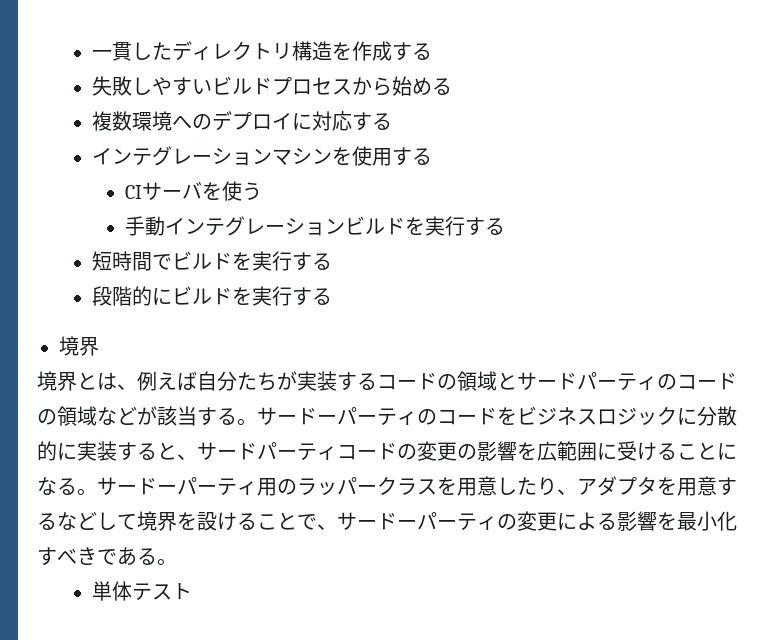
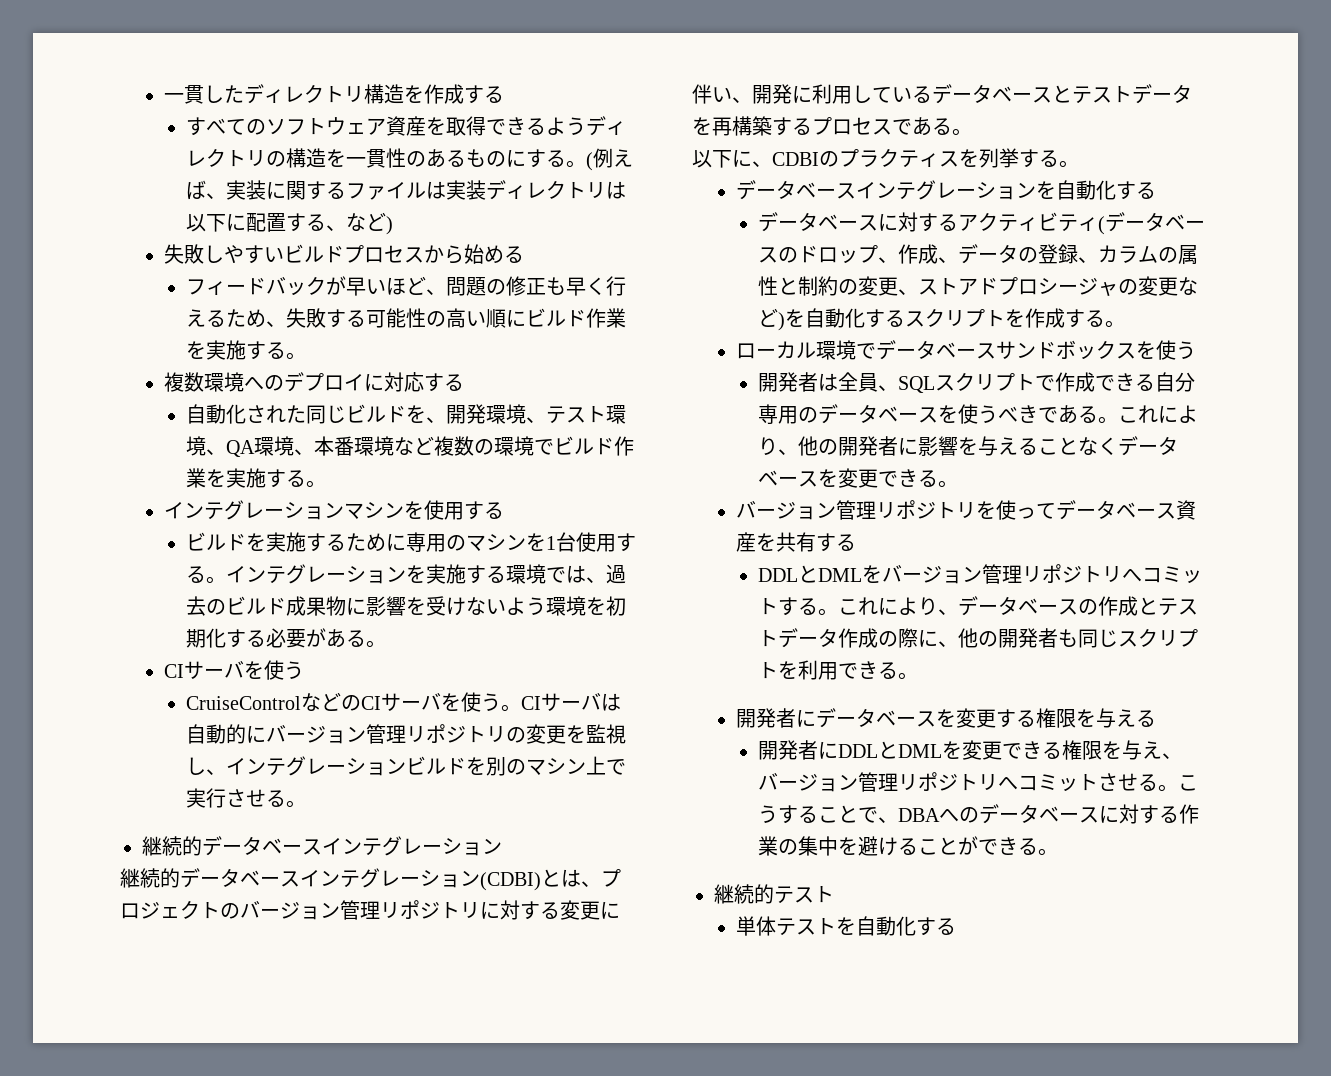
(433, 51) none -> [186,116,627,136] [186,148,634,171] [186,180,627,200] [186,212,394,235] // すべてのソフトウェア資産を取得できるようディレクトリの構造を一貫性のあるものにする。(例えば、実装に関するファイルは実装ディレクトリは以下に配置する、など)
(453, 86) none -> [186,276,627,296] [186,308,627,328] [186,340,307,360] // フィードバックが早いほど、問題の修正も早く行えるため、失敗する可能性の高い順にビルド作業を実施する。
(393, 121) none -> [186,404,627,424] [186,436,635,457] [186,468,327,488] // 自動化された同じビルドを、開発環境、テスト環境、QA環境、本番環境など複数の環境でビルド作業を実施する。
[125,181,263,201] [125,216,166,236] CIサーバを使う // 手動 -> [186,532,637,552] [186,564,627,584] [186,596,627,616] [186,628,387,648] [164,660,305,680] [186,692,622,712] [186,724,627,744] [186,757,227,775] ビルドを実施するために専用のマシンを1台使用する。インテグレーションを実施する環境では、過去のビルド成果物に影響を受けないよう環境を初期化する必要がある。 // CIサーバを使う // CruiseControlなどのCIサーバを使う。CIサーバは自動的にバージョン管理リポジトリの変更を監視し、
[425,216,506,236] [92,251,333,271] [92,286,333,306] [59,336,99,356] [37,371,737,391] [37,406,737,426] [37,441,737,461] [37,476,737,496] [37,511,737,531] [37,547,177,566] 実行する // 短時間でビルドを実行する // 段階的にビルドを実行する // 境界 // 境界とは、例えば自分たちが実装するコードの領域とサードパーティのコードの領域などが該当する。サードーパーティのコードをビジネスロジックに分散的に実装すると、サードパーティコードの変更の影響を広範囲に受けることになる。サードーパーティ用のラッパークラスを用意したり、アダプタを用意するなどして境界を設けることで、サードーパーティの変更による影響を最小化すべきである。 -> [486,756,627,776] [186,788,307,808] [142,836,502,856] [120,868,621,891] [120,900,620,920] [692,84,1192,104] [692,116,972,136] [692,148,1079,168] [736,180,1157,200] [758,212,1206,235] [758,244,1199,265] [758,276,1199,296] [758,308,1126,331] [736,340,1197,360] [758,372,1196,393] [758,404,1199,424] [758,436,1179,456] [758,468,959,488] [736,500,1197,520] [736,532,857,552] [758,564,1203,584] [758,596,1199,616] [758,628,1199,648] [758,660,919,680] [736,708,1157,728] [758,740,1183,760] [758,772,1199,792] [758,804,1200,824] [758,836,1059,856] [714,884,834,904] 別のマシン上で実行させる。 // 継続的データベースインテグレーション // 継続的データベースインテグレーション(CDBI)とは、プロジェクトのバージョン管理リポジトリに対する変更に伴い、開発に利用しているデータベースとテストデータを再構築するプロセスである。 // 以下に、CDBIのプラクティスを列挙する。 // データベースインテグレーションを自動化する // データベースに対するアクティビティ(データベースのドロップ、作成、データの登録、カラムの属性と制約の変更、ストアドプロシージャの変更など)を自動化するスクリプトを作成する。 // ローカル環境でデータベースサンドボックスを使う // 開発者は全員、SQLスクリプトで作成できる自分専用のデータベースを使うべきである。これにより、他の開発者に影響を与えることなくデータベースを変更できる。 // バージョン管理リポジトリを使ってデータベース資産を共有する // DDLとDMLをバージョン管理リポジトリへコミットする。これにより、データベースの作成とテストデータ作成の際に、他の開発者も同じスクリプトを利用できる。 // 開発者にデータベースを変更する権限を与える // 開発者にDDLとDMLを変更できる権限を与え、バージョン管理リポジトリへコミットさせる。こうすることで、DBAへのデータベースに対する作業の集中を避けることができる。 // 継続的テスト
(193, 591) none -> [836,916,957,936] を自動化する

